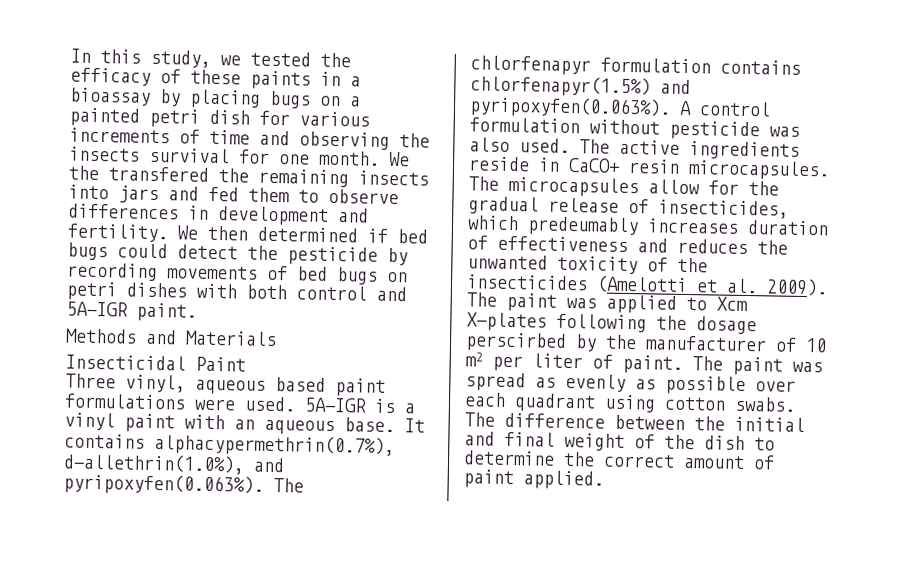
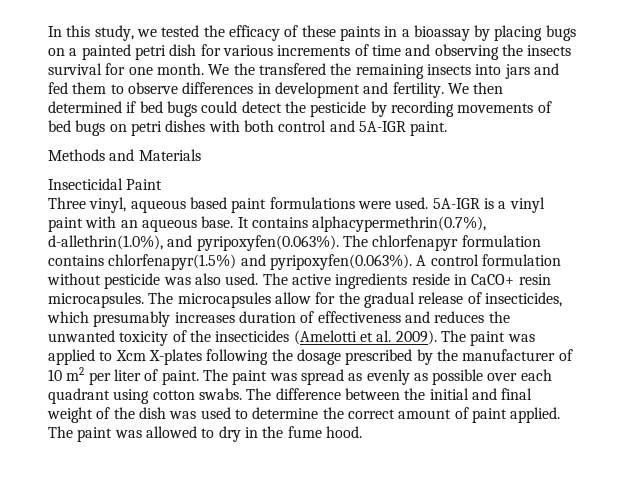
[527,216,639,237] predeumably -> [93,311,171,327] presumably
[465,332,567,352] perscirbed -> [345,349,413,365] prescribed
(745, 442) none -> [169,407,231,419] was used
(604, 480) none -> [48,426,362,442] The paint was allowed to dry in the fume hood.

